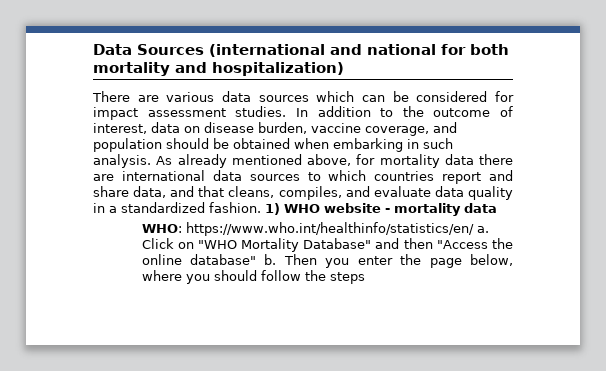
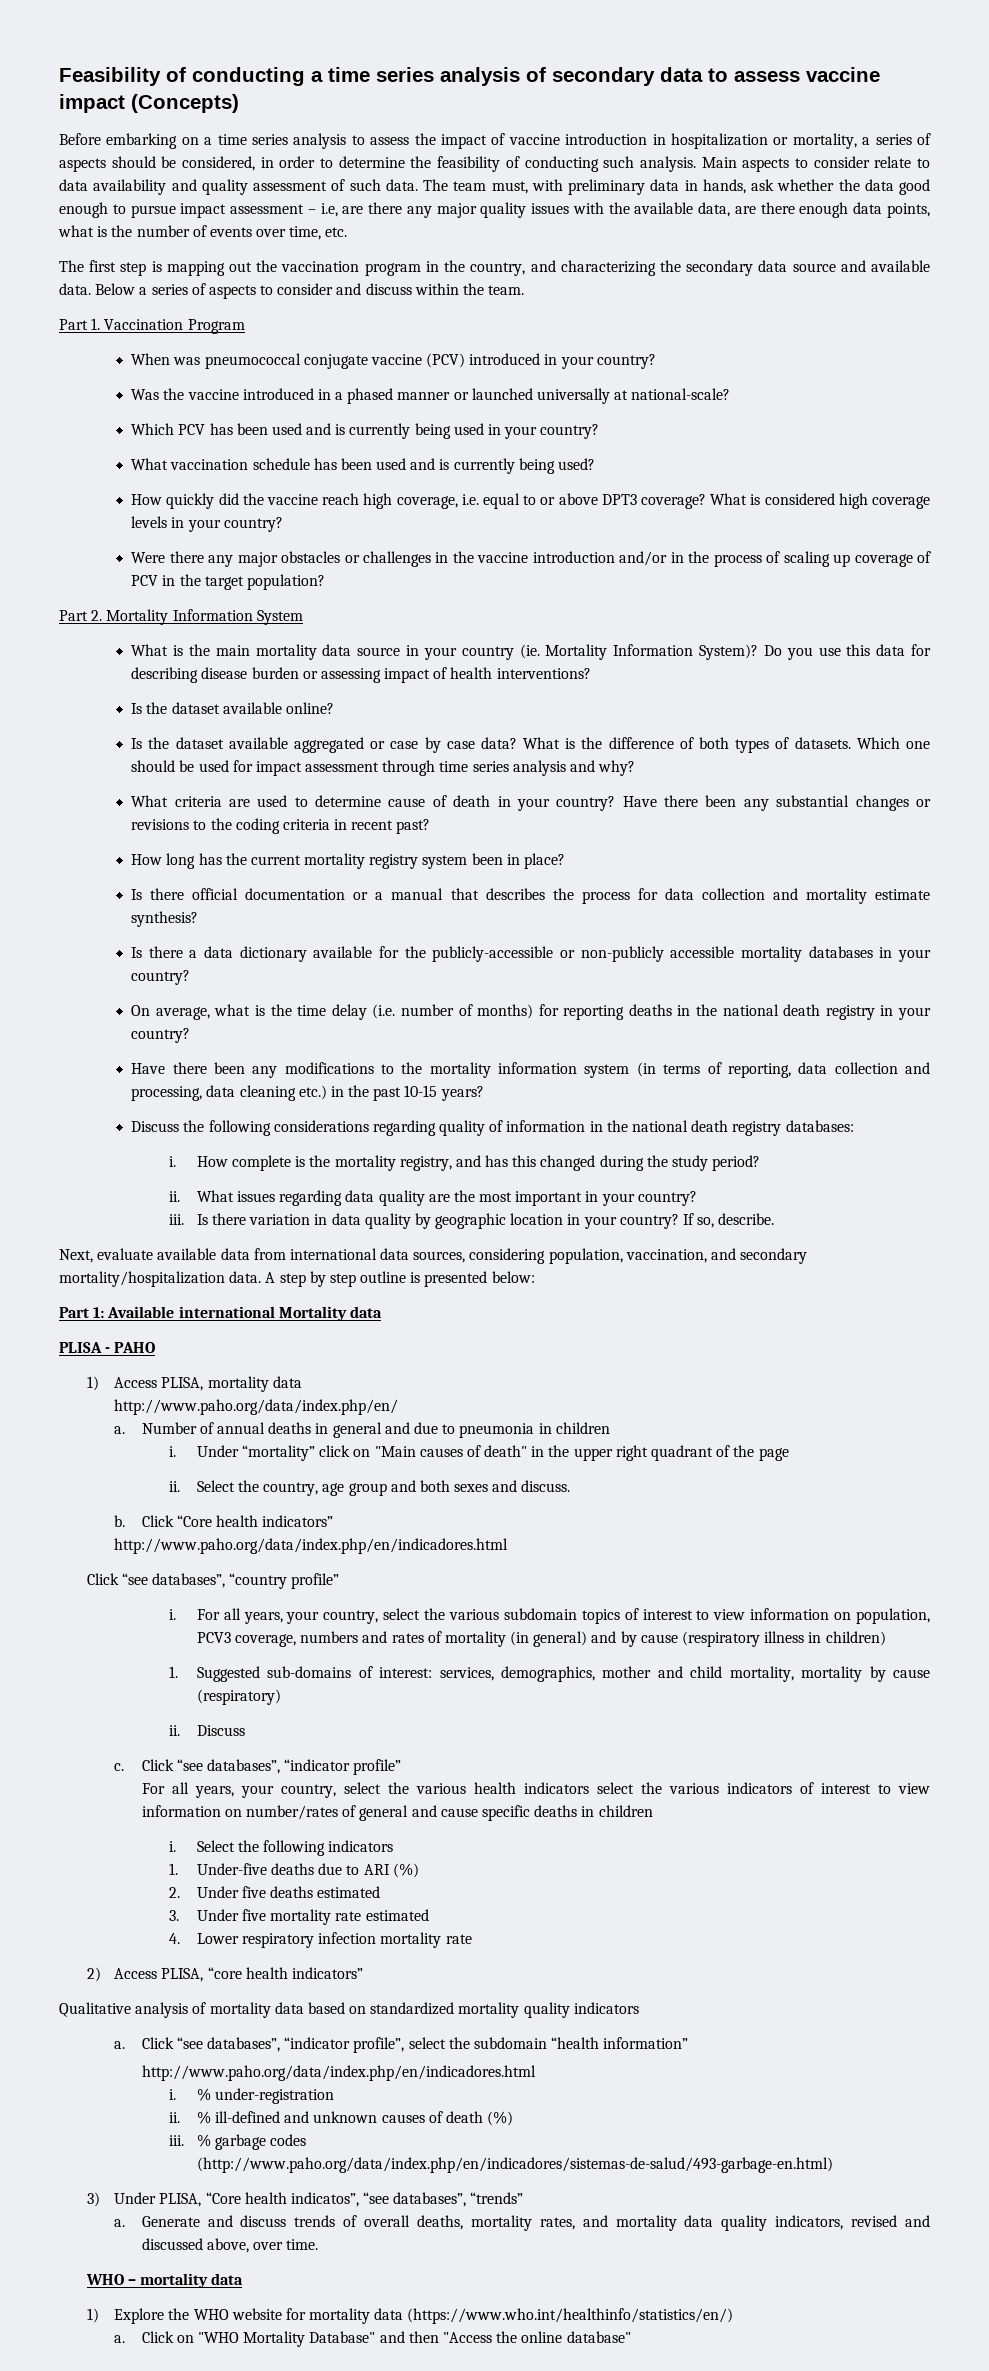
[93,44,509,57] [93,62,344,76] [92,91,514,102] [93,106,513,120] [93,122,457,136] [93,138,453,152] [93,154,513,168] [93,170,513,184] [93,186,513,200] [93,202,497,216] [141,222,474,236] Data Sources (international and national for both mortality and hospitalization) // There are various data sources which can be considered for impact assessment studies. In addition to the outcome of interest, data on disease burden, vaccine coverage, and population should be obtained when embarking in such analysis. As already mentioned above, for mortality data there are international data sources to which countries report and share data, and that cleans, compiles, and evaluate data quality in a standardized fashion. 1) WHO website - mortality data // WHO: https://www.who.int/healthinfo/statistics/en/ -> [59,67,880,86] [59,94,239,113] [59,133,931,149] [59,156,931,172] [59,179,930,195] [59,202,931,218] [58,225,348,240] [59,260,931,276] [59,283,525,299] [59,318,245,334] [131,353,656,369] [131,388,731,404] [131,423,600,439] [131,458,596,474] [131,493,931,509] [131,516,283,532] [131,551,931,567] [131,574,325,590] [59,609,303,625] [131,644,931,660] [131,667,591,683] [131,702,334,714] [131,737,931,753] [131,760,636,776] [131,795,931,811] [131,818,431,834] [131,853,566,869] [131,888,931,904] [131,911,199,927] [131,946,932,962] [131,970,191,985] [131,1004,931,1020] [131,1028,191,1043] [131,1062,931,1078] [131,1085,484,1101] [131,1120,854,1136] [169,1155,761,1171] [169,1190,697,1206] [169,1213,775,1229] [59,1248,808,1264] [59,1271,535,1287] [59,1306,382,1321] [59,1342,156,1353] [86,1376,302,1392] [114,1399,399,1415] [114,1422,610,1438] [169,1445,789,1461] [169,1480,571,1496] [114,1515,334,1527] [114,1538,509,1554] [86,1573,340,1589] [169,1608,930,1624] [196,1631,886,1647] [169,1666,930,1682] [196,1689,281,1705] [169,1725,245,1736] [114,1759,402,1775] [141,1782,930,1798] [141,1805,653,1821] [169,1840,394,1856] [169,1863,419,1878] [169,1886,381,1898] [169,1909,429,1925] [169,1932,472,1948] [86,1967,363,1982] [59,2002,639,2018] [114,2037,689,2053] [141,2065,536,2081] [169,2088,334,2104] [169,2111,514,2126] [169,2134,307,2150] [196,2157,833,2173] [86,2192,524,2207] [114,2215,930,2231] [141,2238,319,2253] [85,2273,244,2288] [86,2308,734,2324] Feasibility of conducting a time series analysis of secondary data to assess vaccine impact (Concepts) // Before embarking on a time series analysis to assess the impact of vaccine introduction in hospitalization or mortality, a series of aspects should be considered, in order to determine the feasibility of conducting such analysis. Main aspects to consider relate to data availability and quality assessment of such data. The team must, with preliminary data in hands, ask whether the data good enough to pursue impact assessment – i.e, are there any major quality issues with the available data, are there enough data points, what is the number of events over time, etc. // The first step is mapping out the vaccination program in the country, and characterizing the secondary data source and available data. Below a series of aspects to consider and discuss within the team. // Part 1. Vaccination Program // When was pneumococcal conjugate vaccine (PCV) introduced in your country? // Was the vaccine introduced in a phased manner or launched universally at national-scale? // Which PCV has been used and is currently being used in your country? // What vaccination schedule has been used and is currently being used? // How quickly did the vaccine reach high coverage, i.e. equal to or above DPT3 coverage? What is considered high coverage levels in your country? // Were there any major obstacles or challenges in the vaccine introduction and/or in the process of scaling up coverage of PCV in the target population? // Part 2. Mortality Information System // What is the main mortality data source in your country (ie. Mortality Information System)? Do you use this data for describing disease burden or assessing impact of health interventions? // Is the dataset available online? // Is the dataset available aggregated or case by case data? What is the difference of both types of datasets. Which one should be used for impact assessment through time series analysis and why? // What criteria are used to determine cause of death in your country? Have there been any substantial changes or revisions to the coding criteria in recent past? // How long has the current mortality registry system been in place? // Is there official documentation or a manual that describes the process for data collection and mortality estimate synthesis? // Is there a data dictionary available for the publicly-accessible or non-publicly accessible mortality databases in your country? // On average, what is the time delay (i.e. number of months) for reporting deaths in the national death registry in your country? // Have there been any modifications to the mortality information system (in terms of reporting, data collection and processing, data cleaning etc.) in the past 10-15 years? // Discuss the following considerations regarding quality of information in the national death registry databases: // i. How complete is the mortality registry, and has this changed during the study period? // ii. What issues regarding data quality are the most important in your country? // iii. Is there variation in data quality by geographic location in your country? If so, describe. // Next, evaluate available data from international data sources, considering population, vaccination, and secondary mortality/hospitalization data. A step by step outline is presented below: // Part 1: Available international Mortality data // PLISA - PAHO // 1) Access PLISA, mortality data // http://www.paho.org/data/index.php/en/ // a. Number of annual deaths in general and due to pneumonia in children // i. Under “mortality” click on "Main causes of death" in the upper right quadrant of the page // ii. Select the country, age group and both sexes and discuss. // b. Click “Core health indicators” // http://www.paho.org/data/index.php/en/indicadores.html // Click “see databases”, “country profile” // i. For all years, your country, select the various subdomain topics of interest to view information on population, PCV3 coverage, numbers and rates of mortality (in general) and by cause (respiratory illness in children) // 1. Suggested sub-domains of interest: services, demographics, mother and child mortality, mortality by cause (respiratory) // ii. Discuss // c. Click “see databases”, “indicator profile” // For all years, your country, select the various health indicators select the various indicators of interest to view information on number/rates of general and cause specific deaths in children // i. Select the following indicators // 1. Under-five deaths due to ARI (%) // 2. Under five deaths estimated // 3. Under five mortality rate estimated // 4. Lower respiratory infection mortality rate // 2) Access PLISA, “core health indicators” // Qualitative analysis of mortality data based on standardized mortality quality indicators // a. Click “see databases”, “indicator profile”, select the subdomain “health information” // http://www.paho.org/data/index.php/en/indicadores.html // i. % under-registration // ii. % ill-defined and unknown causes of death (%) // iii. % garbage codes (http://www.paho.org/data/index.php/en/indicadores/sistemas-de-salud/493-garbage-en.html) // 3) Under PLISA, “Core health indicatos”, “see databases”, “trends” // a. Generate and discuss trends of overall deaths, mortality rates, and mortality data quality indicators, revised and discussed above, over time. // WHO – mortality data // 1) Explore the WHO website for mortality data (https://www.who.int/healthinfo/statistics/en/) //
[264,254,514,268] [141,270,365,284] b. Then you enter the page below, where you should follow the steps -> (631, 2337) none

